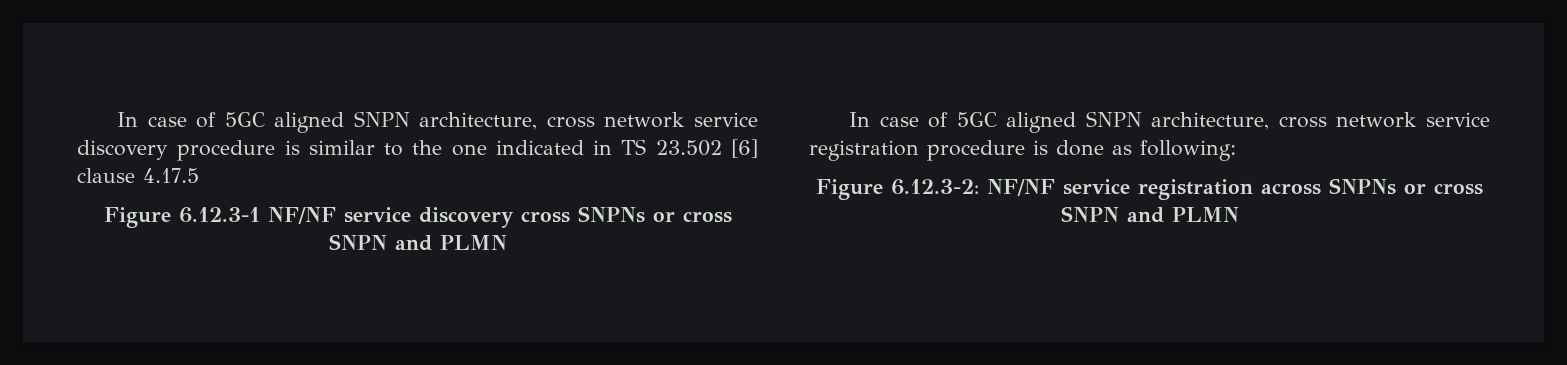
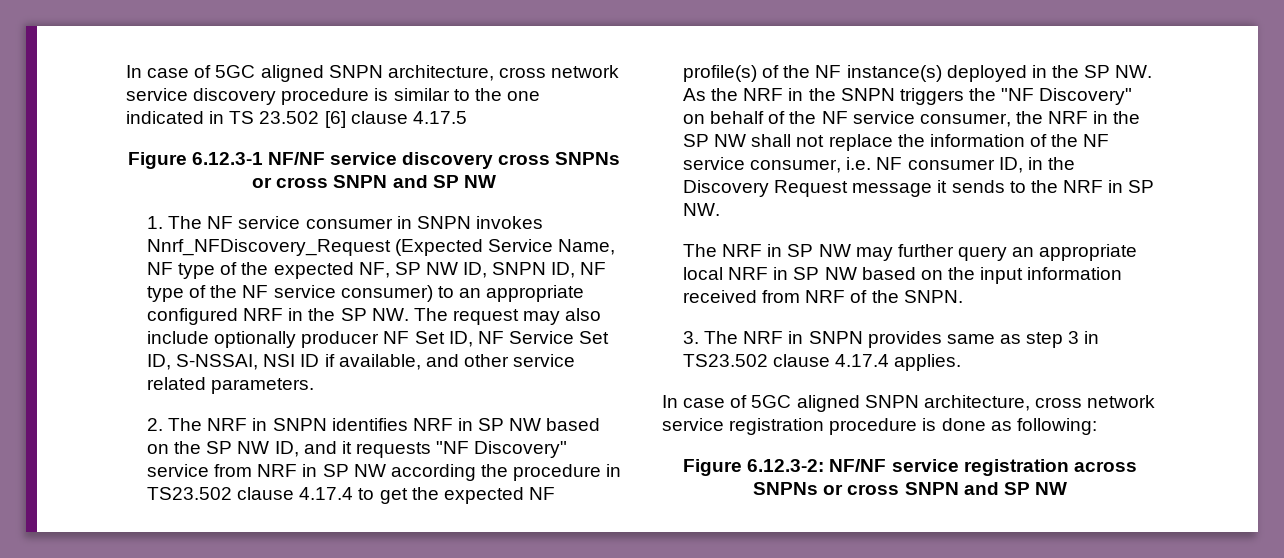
[439,235,507,250] PLMN -> [432,175,496,188] [146,216,543,229] [146,239,616,256] [146,262,607,279] [146,285,585,302] [146,308,602,325] [146,331,610,348] [146,354,576,370] [146,377,315,394] [146,418,601,431] [146,441,568,458] [146,464,622,481] [146,487,555,504] [682,65,1153,82] [682,88,1133,105] [682,111,1141,127] [682,134,1110,151] [682,157,1075,173] [682,180,1155,197] [682,203,720,216] [682,244,1138,261] [682,267,1123,284] [682,290,963,303] [682,331,1100,348] [682,354,962,371] SP NW // 1. The NF service consumer in SNPN invokes Nnrf_NFDiscovery_Request (Expected Service Name, NF type of the expected NF, SP NW ID, SNPN ID, NF type of the NF service consumer) to an appropriate configured NRF in the SP NW. The request may also include optionally producer NF Set ID, NF Service Set ID, S-NSSAI, NSI ID if available, and other service related parameters. // 2. The NRF in SNPN identifies NRF in SP NW based on the SP NW ID, and it requests "NF Discovery" service from NRF in SP NW according the procedure in TS23.502 clause 4.17.4 to get the expected NF profile(s) of the NF instance(s) deployed in the SP NW. As the NRF in the SNPN triggers the "NF Discovery" on behalf of the NF service consumer, the NRF in the SP NW shall not replace the information of the NF service consumer, i.e. NF consumer ID, in the Discovery Request message it sends to the NRF in SP NW. // The NRF in SP NW may further query an appropriate local NRF in SP NW based on the input information received from NRF of the SNPN. // 3. The NRF in SNPN provides same as step 3 in TS23.502 clause 4.17.4 applies.
[1171,207,1239,222] PLMN -> [1003,482,1067,495] SP NW

